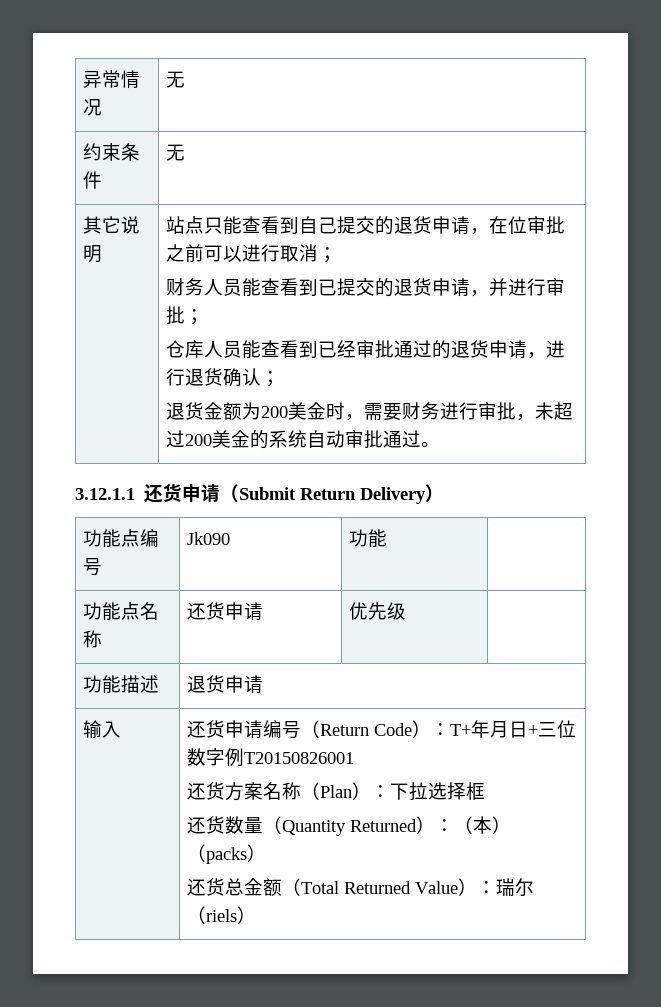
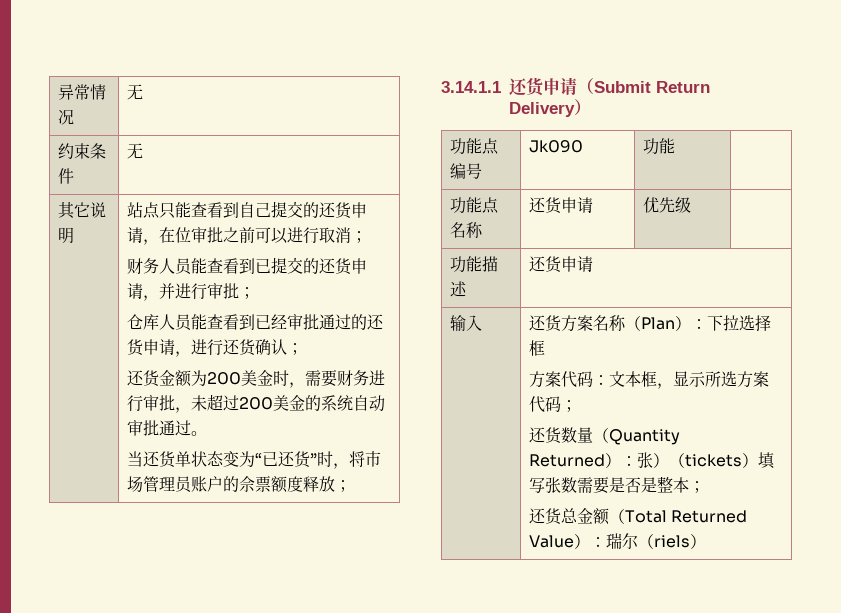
[394,216,414,234] 退 -> [318,202,336,218] 还
[394,278,414,296] 退 -> [318,258,336,274] 还
[451,340,471,358] 退 -> [366,314,384,330] 还
[185,368,205,386] 退 -> [222,339,240,355] 还
[166,402,186,420] 退 -> [126,370,144,386] 还
[75,488,135,500] // 3.12.1.1 -> [126,451,381,469] [126,476,351,493] [441,81,501,93] // 当还货单状态变为“已还货”时，将市场管理员账户的佘票额度释放； // 3.14.1.1
[187,675,207,693] 退 -> [528,256,546,272] 还
[225,720,577,739] [187,748,355,767] [187,782,226,800] 申请编号（Return Code）：T+年月日+三位数字例T20150826001 // 还货 -> (562, 323) none
(486, 791) none -> [528,371,769,389] [528,396,577,413] // 方案代码：文本框，显示所选方案代码；
[454,816,512,834] [187,844,267,864] （本）（packs） -> [636,452,776,469] [528,476,705,494] 张）（tickets）填写张数需要是否是整本；

